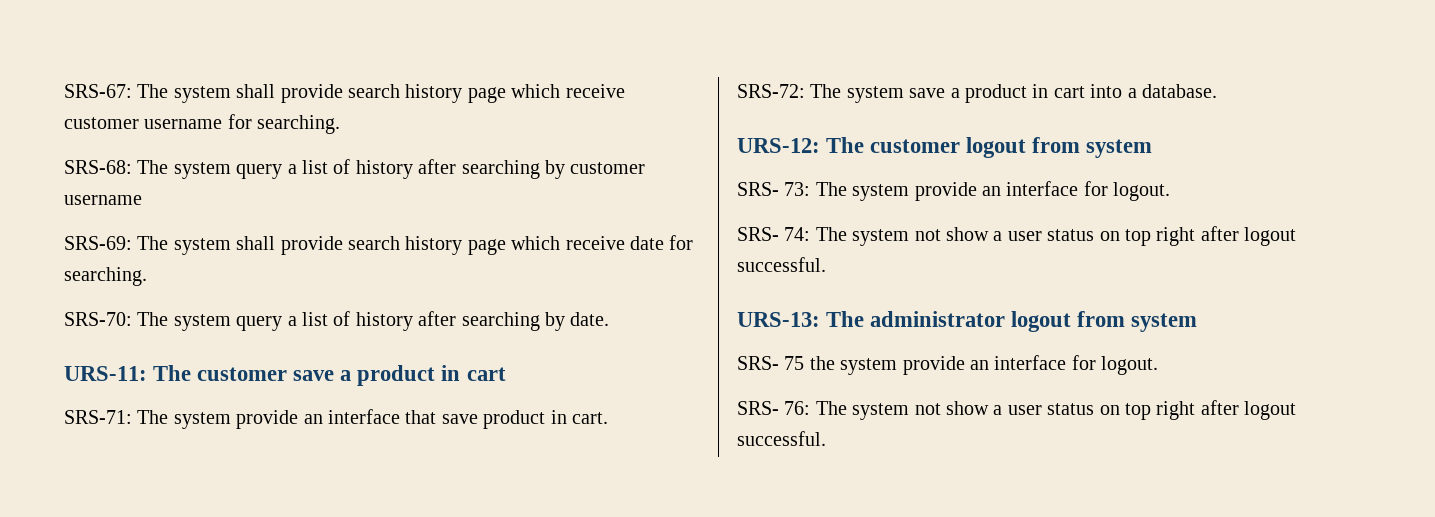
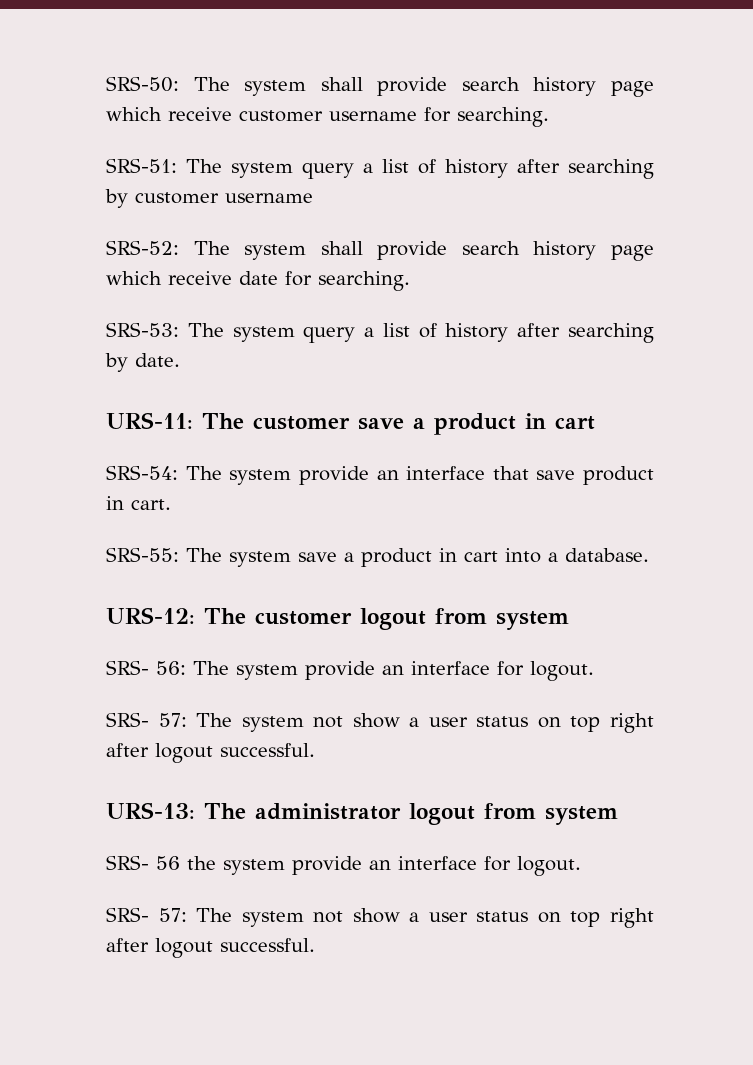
[64,84,132,98] SRS-67: -> [106,76,179,92] SRS-50:
[64,160,132,174] SRS-68: -> [106,158,177,173] SRS-51:
[64,236,132,250] SRS-69: -> [106,240,179,255] SRS-52:
[64,312,132,326] SRS-70: -> [106,322,179,337] SRS-53:
[64,410,132,424] SRS-71: -> [106,465,178,480] SRS-54:
[737,84,805,98] SRS-72: -> [106,547,179,562] SRS-55:
[784,182,811,196] 73: -> [156,661,186,675] 56:
[784,227,811,241] 74: -> [158,713,187,727] 57:
[784,356,805,370] 75 -> [156,856,180,870] 56
[784,401,811,415] 76: -> [158,908,187,922] 57:

